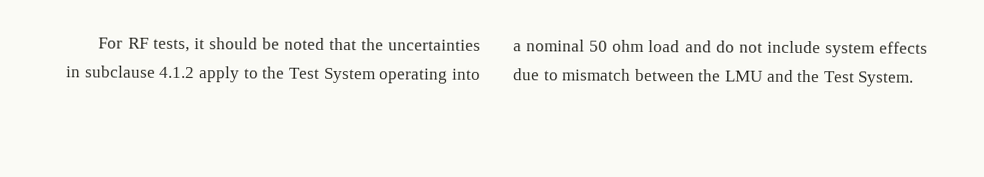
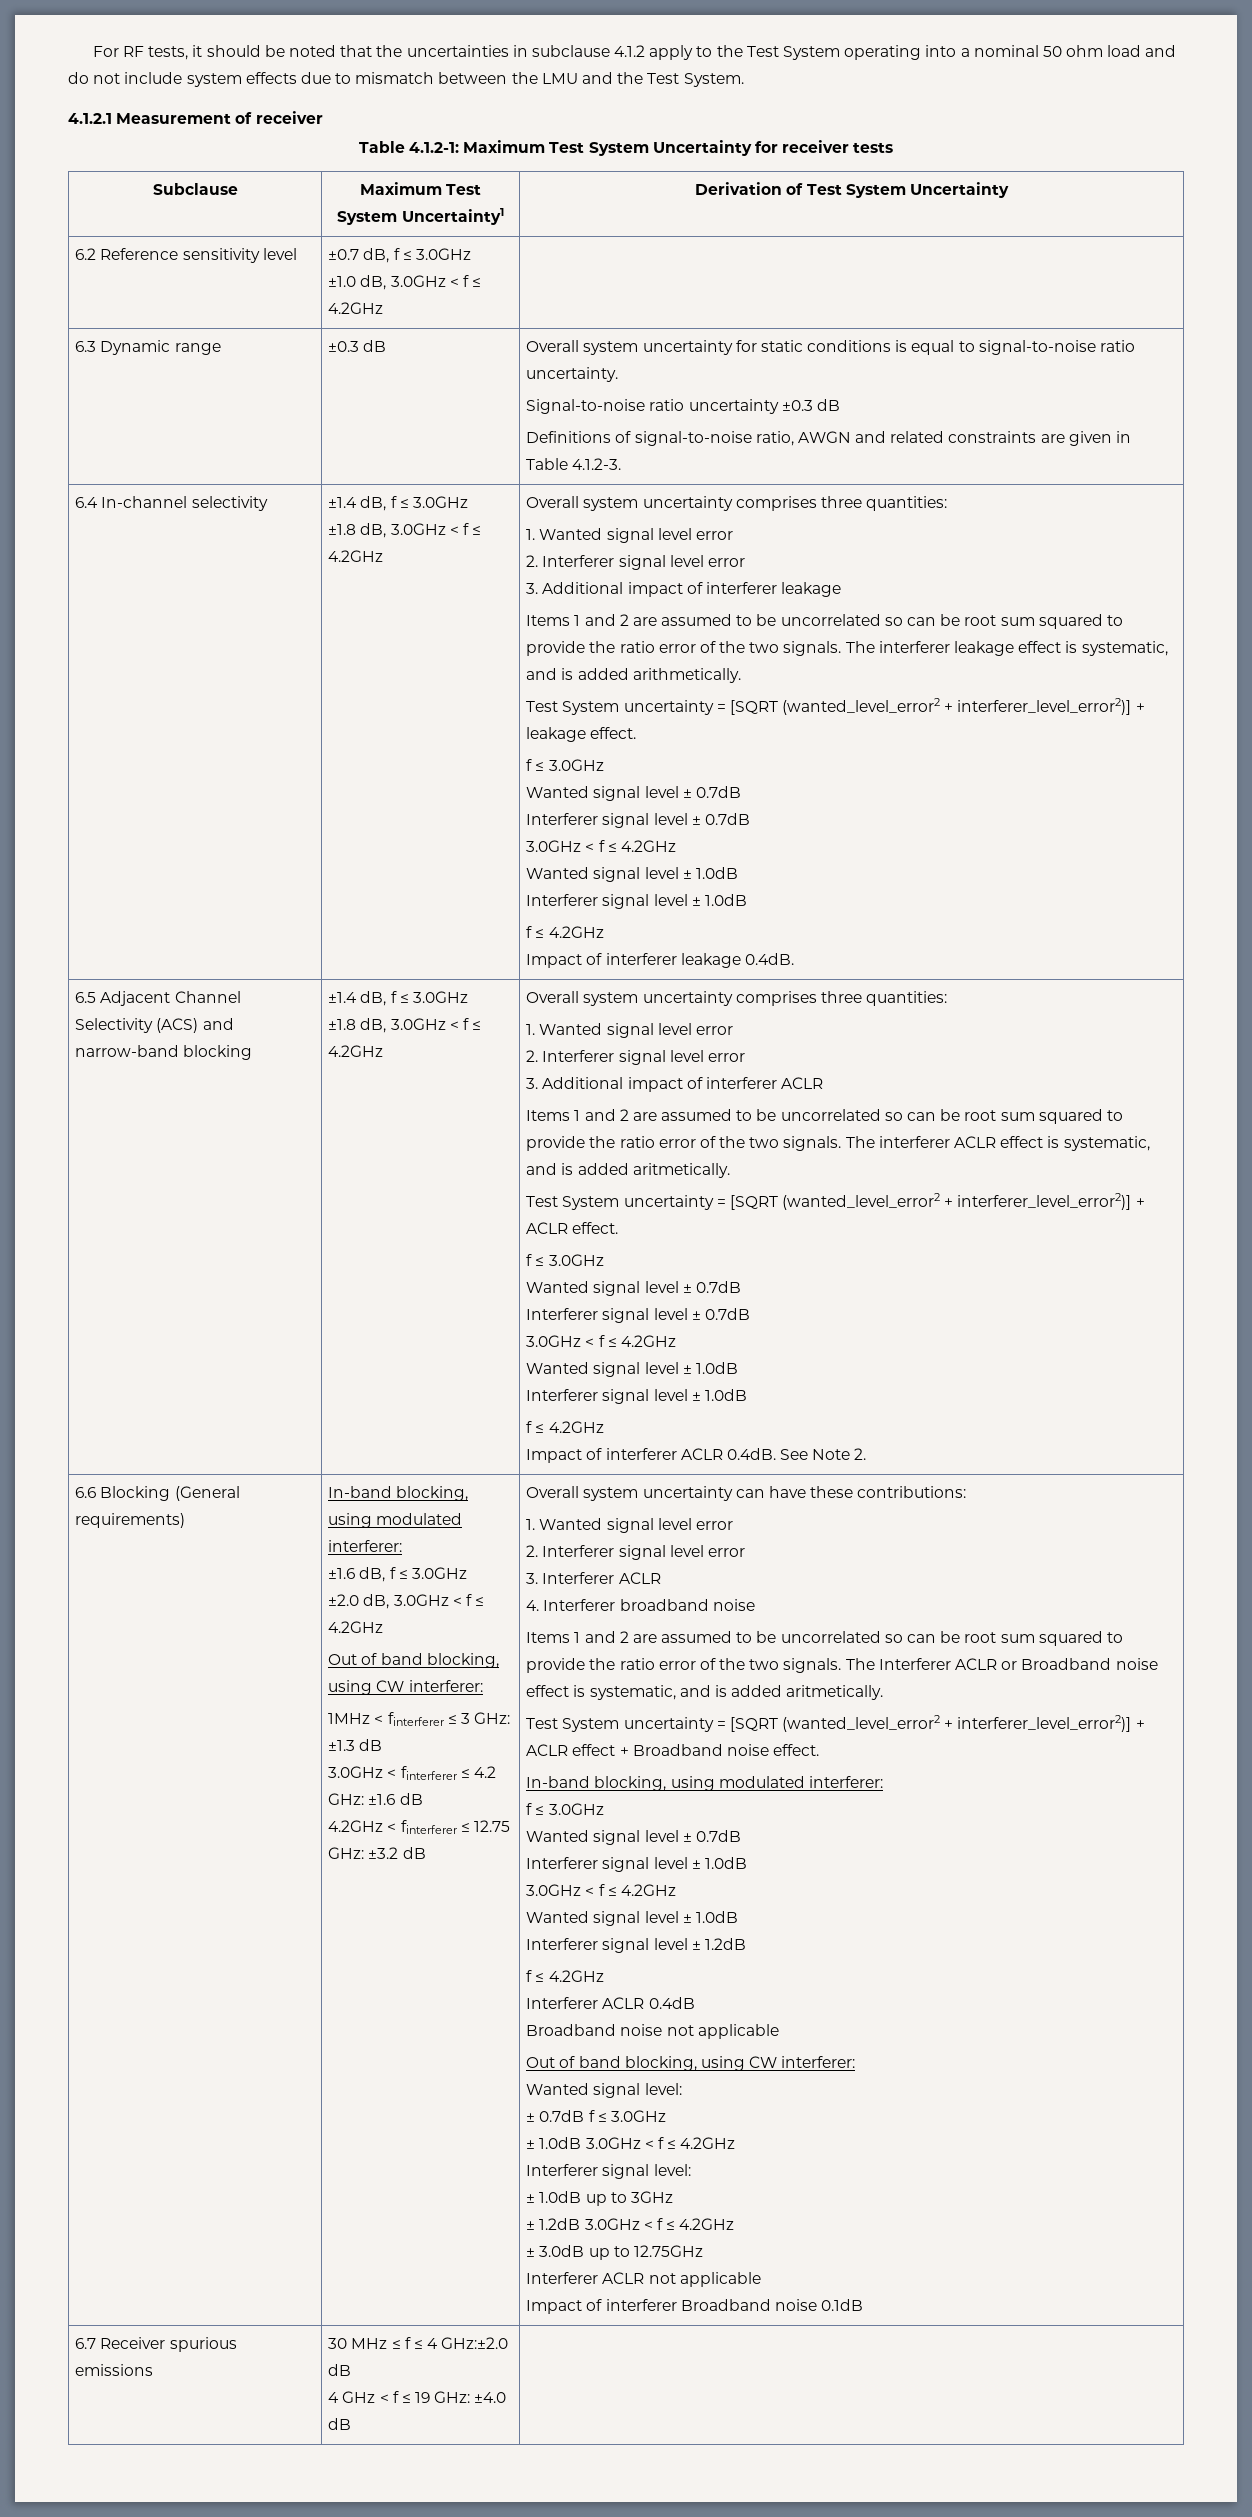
(915, 79) none -> [68,111,323,124] [358,140,894,156] [152,183,238,195] [359,182,482,195] [337,208,504,225] [695,182,1009,198] [75,248,297,263] [328,248,471,263] [328,275,482,290] [328,302,384,314] [75,340,221,355] [328,340,387,352] [526,340,1136,355] [526,367,619,382] [526,399,840,414] [526,431,1132,446] [526,458,622,470] [75,496,268,511] [328,496,468,511] [328,523,482,538] [328,550,384,562] [526,496,948,511] [526,528,733,543] [526,555,745,570] [526,582,842,597] [526,614,1123,629] [526,641,1168,656] [526,668,741,683] [526,698,1145,715] [526,727,637,742] [526,759,604,771] [526,786,741,801] [526,813,750,828] [526,840,676,852] [526,867,738,882] [526,894,747,909] [526,926,604,938] [526,953,794,968] [75,991,241,1006] [75,1018,234,1033] [75,1045,253,1060] [328,991,468,1006] [328,1018,482,1033] [328,1045,384,1057] [526,991,948,1006] [526,1023,733,1038] [526,1050,745,1065] [526,1077,824,1092] [526,1109,1123,1124] [526,1136,1150,1151] [526,1163,730,1178] [526,1193,1145,1210] [526,1222,619,1234] [526,1254,604,1266] [526,1281,741,1296] [526,1308,750,1323] [526,1335,676,1347] [526,1362,738,1377] [526,1389,747,1404] [526,1421,604,1433] [526,1448,867,1463] [75,1486,240,1501] [75,1513,186,1528] [328,1486,469,1501] [328,1513,463,1528] [328,1540,403,1552] [328,1567,467,1582] [328,1594,485,1609] [328,1621,384,1633] [328,1653,499,1668] [328,1680,483,1695] [328,1712,511,1726] [328,1739,383,1751] [328,1766,496,1780] [328,1793,423,1805] [328,1820,510,1834] [328,1847,426,1859] [526,1486,967,1501] [526,1518,733,1533] [526,1545,745,1560] [526,1572,661,1584] [526,1599,755,1611] [526,1631,1123,1646] [526,1658,1158,1673] [526,1685,884,1700] [526,1715,1145,1732] [526,1744,820,1756] [526,1776,883,1791] [526,1803,604,1815] [526,1830,741,1845] [526,1857,747,1872] [526,1884,676,1896] [526,1911,738,1926] [526,1938,746,1953] [526,1970,604,1982] [526,1997,695,2009] [526,2024,779,2039] [526,2056,856,2071] [526,2083,682,2098] [526,2110,666,2122] [526,2137,736,2149] [526,2164,691,2179] [526,2191,673,2206] [526,2218,735,2230] [526,2245,703,2260] [526,2272,761,2287] [526,2299,864,2314] [75,2337,237,2352] [75,2364,154,2376] [328,2337,509,2349] [328,2364,352,2376] [328,2391,507,2403] [328,2418,352,2430] // 4.1.2.1 Measurement of receiver // Table 4.1.2-1: Maximum Test System Uncertainty for receiver tests // Subclause | Maximum Test System Uncertainty1 | Derivation of Test System Uncertainty // 6.2 Reference sensitivity level | ±0.7 dB, f ≤ 3.0GHz // ±1.0 dB, 3.0GHz < f ≤ 4.2GHz | // 6.3 Dynamic range | ±0.3 dB | Overall system uncertainty for static conditions is equal to signal-to-noise ratio uncertainty. // Signal-to-noise ratio uncertainty ±0.3 dB // Definitions of signal-to-noise ratio, AWGN and related constraints are given in Table 4.1.2-3. // 6.4 In-channel selectivity | ±1.4 dB, f ≤ 3.0GHz // ±1.8 dB, 3.0GHz < f ≤ 4.2GHz | Overall system uncertainty comprises three quantities: // 1. Wanted signal level error // 2. Interferer signal level error // 3. Additional impact of interferer leakage // Items 1 and 2 are assumed to be uncorrelated so can be root sum squared to provide the ratio error of the two signals. The interferer leakage effect is systematic, and is added arithmetically. // Test System uncertainty = [SQRT (wanted_level_error2 + interferer_level_error2)] + leakage effect. // f ≤ 3.0GHz // Wanted signal level ± 0.7dB // Interferer signal level ± 0.7dB // 3.0GHz < f ≤ 4.2GHz // Wanted signal level ± 1.0dB // Interferer signal level ± 1.0dB // f ≤ 4.2GHz // Impact of interferer leakage 0.4dB. // 6.5 Adjacent Channel Selectivity (ACS) and narrow-band blocking | ±1.4 dB, f ≤ 3.0GHz // ±1.8 dB, 3.0GHz < f ≤ 4.2GHz | Overall system uncertainty comprises three quantities: // 1. Wanted signal level error // 2. Interferer signal level error // 3. Additional impact of interferer ACLR // Items 1 and 2 are assumed to be uncorrelated so can be root sum squared to provide the ratio error of the two signals. The interferer ACLR effect is systematic, and is added aritmetically. // Test System uncertainty = [SQRT (wanted_level_error2 + interferer_level_error2)] + ACLR effect. // f ≤ 3.0GHz // Wanted signal level ± 0.7dB // Interferer signal level ± 0.7dB // 3.0GHz < f ≤ 4.2GHz // Wanted signal level ± 1.0dB // Interferer signal level ± 1.0dB // f ≤ 4.2GHz // Impact of interferer ACLR 0.4dB. See Note 2. // 6.6 Blocking (General requirements) | In-band blocking, using modulated interferer: // ±1.6 dB, f ≤ 3.0GHz // ±2.0 dB, 3.0GHz < f ≤ 4.2GHz // Out of band blocking, using CW interferer: // 1MHz < finterferer ≤ 3 GHz: ±1.3 dB // 3.0GHz < finterferer ≤ 4.2 GHz: ±1.6 dB // 4.2GHz < finterferer ≤ 12.75 GHz: ±3.2 dB | Overall system uncertainty can have these contributions: // 1. Wanted signal level error // 2. Interferer signal level error // 3. Interferer ACLR // 4. Interferer broadband noise // Items 1 and 2 are assumed to be uncorrelated so can be root sum squared to provide the ratio error of the two signals. The Interferer ACLR or Broadband noise effect is systematic, and is added aritmetically. // Test System uncertainty = [SQRT (wanted_level_error2 + interferer_level_error2)] + ACLR effect + Broadband noise effect. // In-band blocking, using modulated interferer: // f ≤ 3.0GHz // Wanted signal level ± 0.7dB // Interferer signal level ± 1.0dB // 3.0GHz < f ≤ 4.2GHz // Wanted signal level ± 1.0dB // Interferer signal level ± 1.2dB // f ≤ 4.2GHz // Interferer ACLR 0.4dB // Broadband noise not applicable // Out of band blocking, using CW interferer: // Wanted signal level: // ± 0.7dB f ≤ 3.0GHz // ± 1.0dB 3.0GHz < f ≤ 4.2GHz // Interferer signal level: // ± 1.0dB up to 3GHz // ± 1.2dB 3.0GHz < f ≤ 4.2GHz // ± 3.0dB up to 12.75GHz // Interferer ACLR not applicable // Impact of interferer Broadband noise 0.1dB // 6.7 Receiver spurious emissions | 30 MHz ≤ f ≤ 4 GHz:±2.0 dB // 4 GHz < f ≤ 19 GHz: ±4.0 dB |

